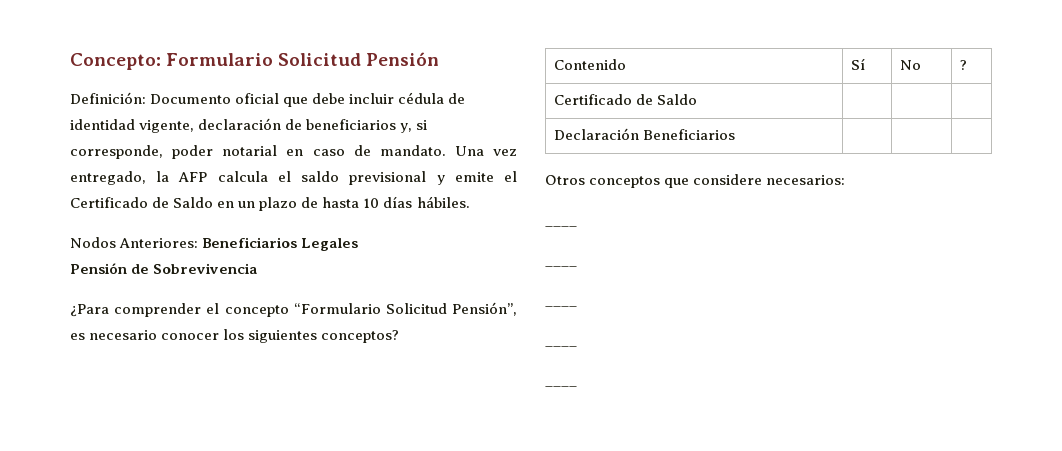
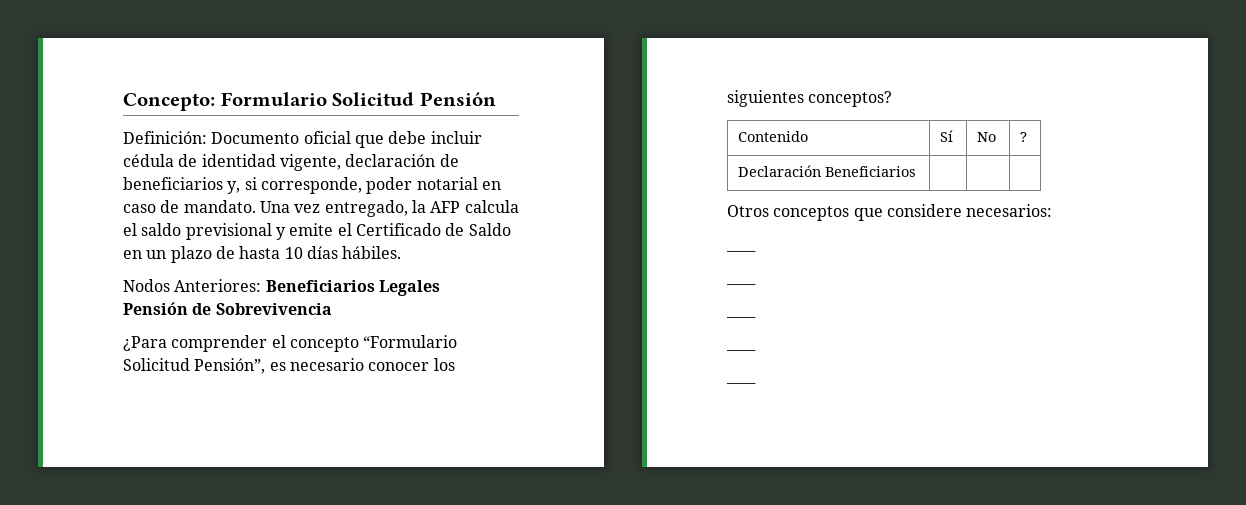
[554,94,698,105] // Certificado de Saldo | | | -> (1028, 137) none

